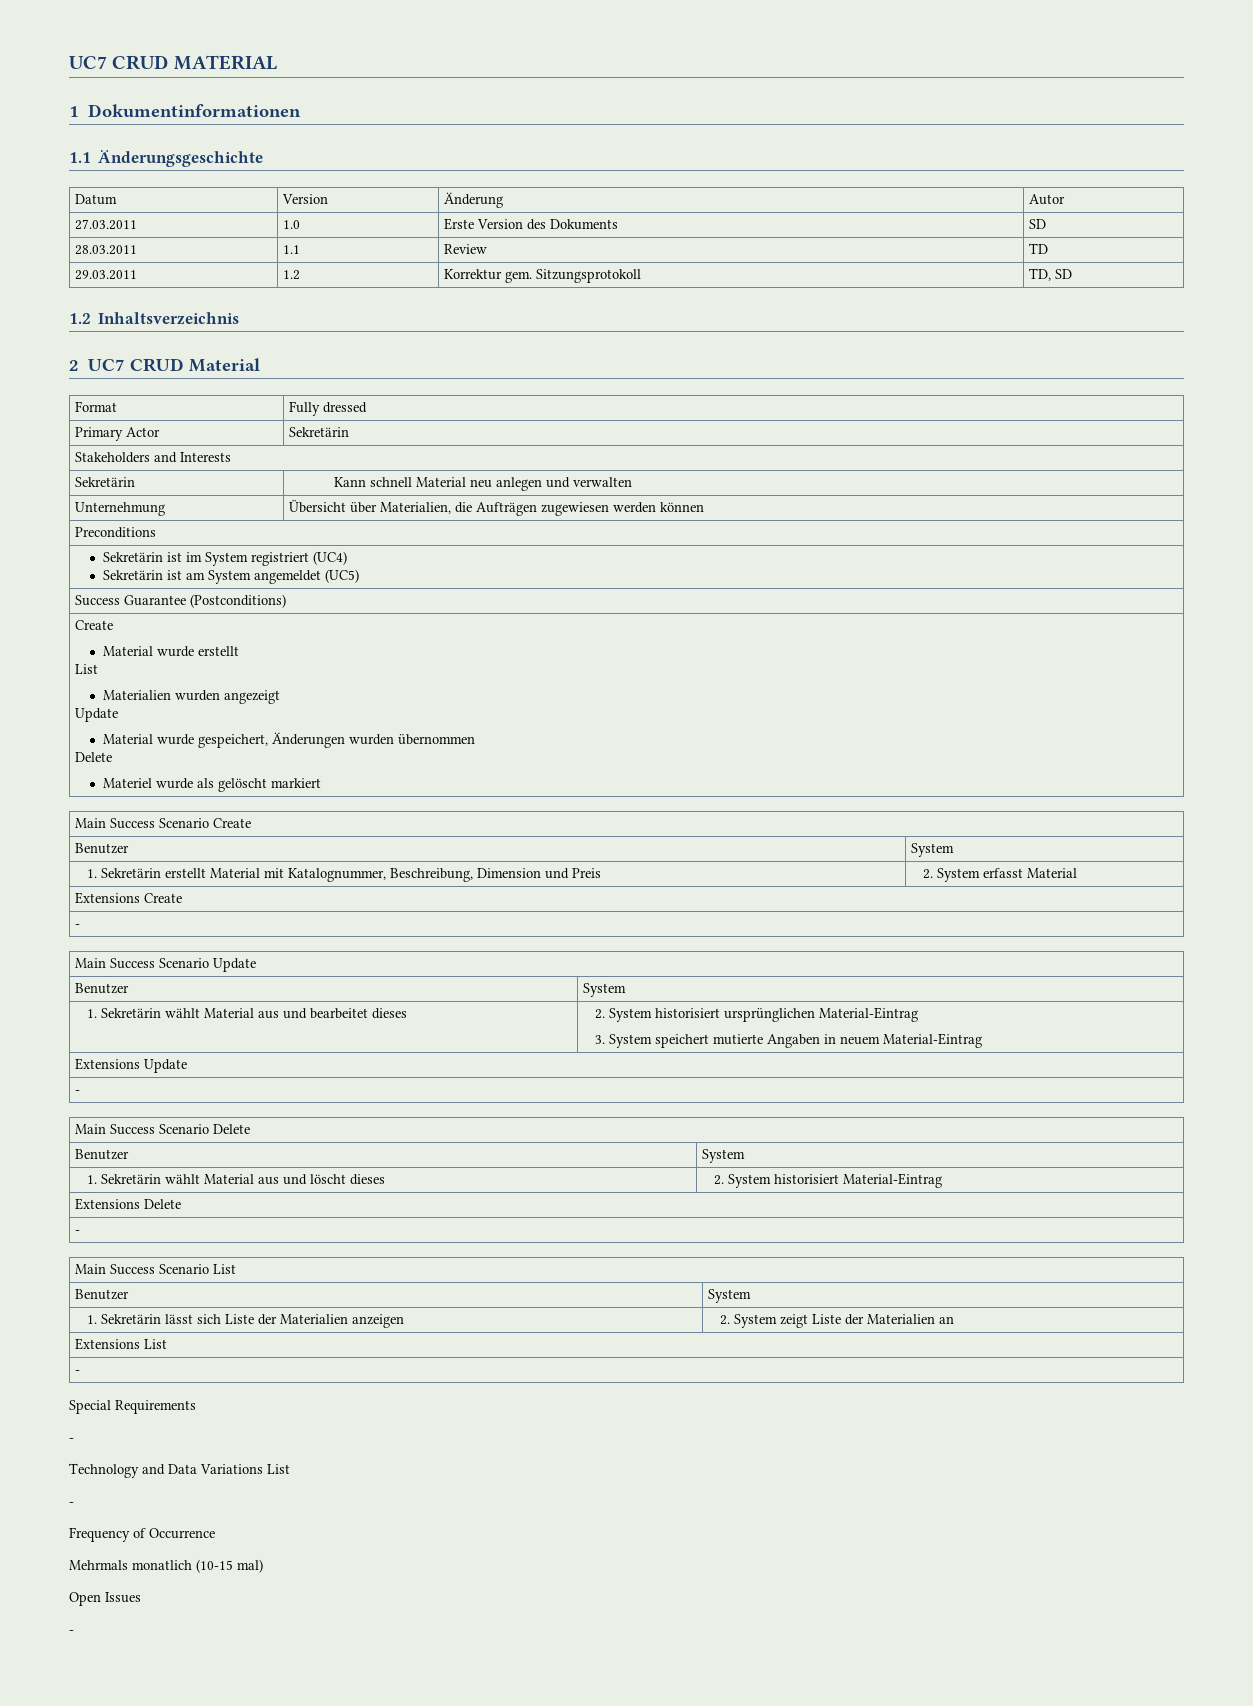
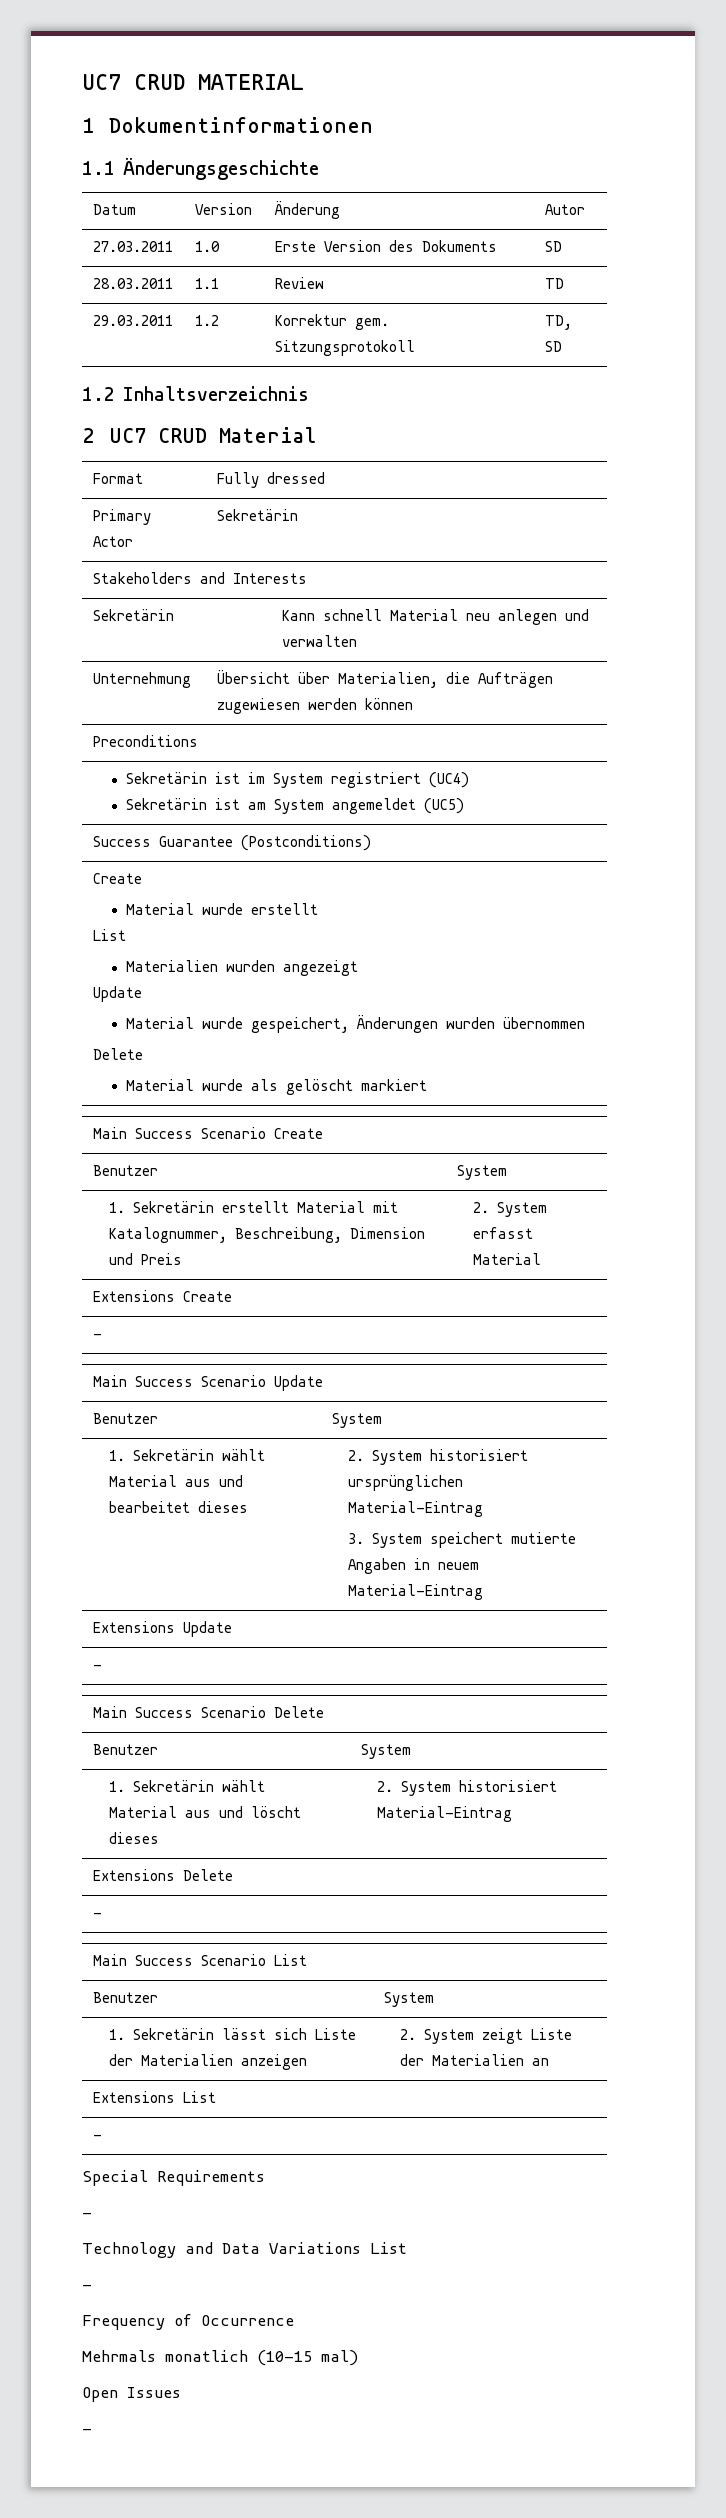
[102,778,152,788] Materiel -> [125,1079,194,1091] Material

